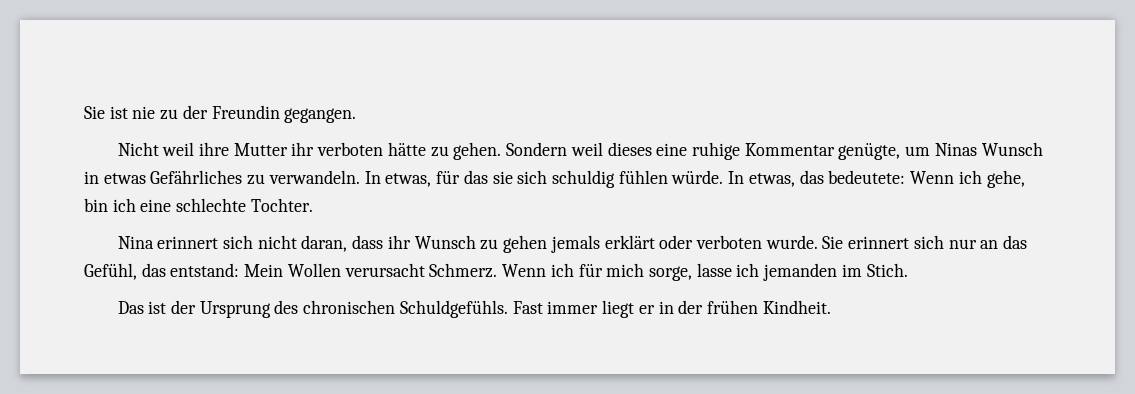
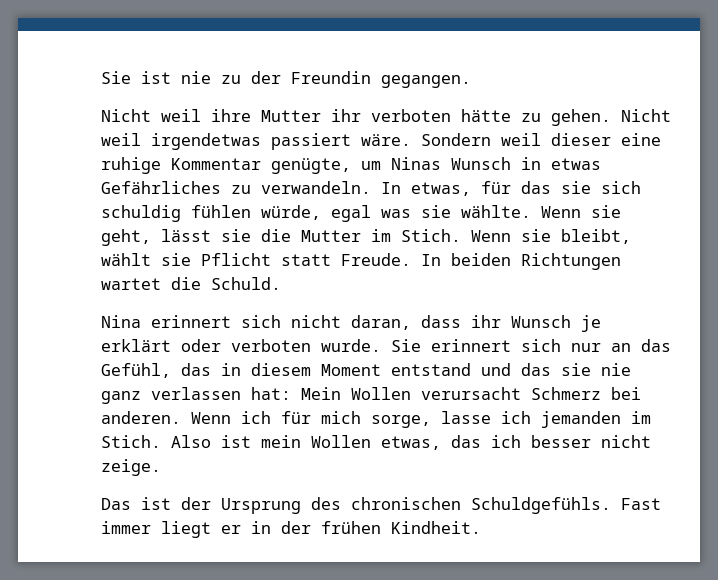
(502, 151) none -> [621,109,671,122] [101,133,411,150] Nicht weil irgendetwas passiert wäre.
[607,142,652,156] dieses -> [551,133,611,146] dieser
[671,170,1025,188] [84,198,313,212] würde. In etwas, das bedeutete: Wenn ich gehe, bin ich eine schlechte Tochter. -> [261,205,621,222] [101,229,631,246] [101,253,621,270] [101,277,281,290] würde, egal was sie wählte. Wenn sie geht, lässt sie die Mutter im Stich. Wenn sie bleibt, wählt sie Pflicht statt Freude. In beiden Richtungen wartet die Schuld.
[480,235,600,253] zu gehen jemals -> [581,315,601,332] je
[170,263,498,278] entstand: Mein Wollen verursacht Schmerz. -> [221,363,631,376] [101,387,641,404] [101,411,181,424] in diesem Moment entstand und das sie nie ganz verlassen hat: Mein Wollen verursacht Schmerz bei anderen.
(908, 270) none -> [171,435,651,450] [101,459,161,476] Also ist mein Wollen etwas, das ich besser nicht zeige.

